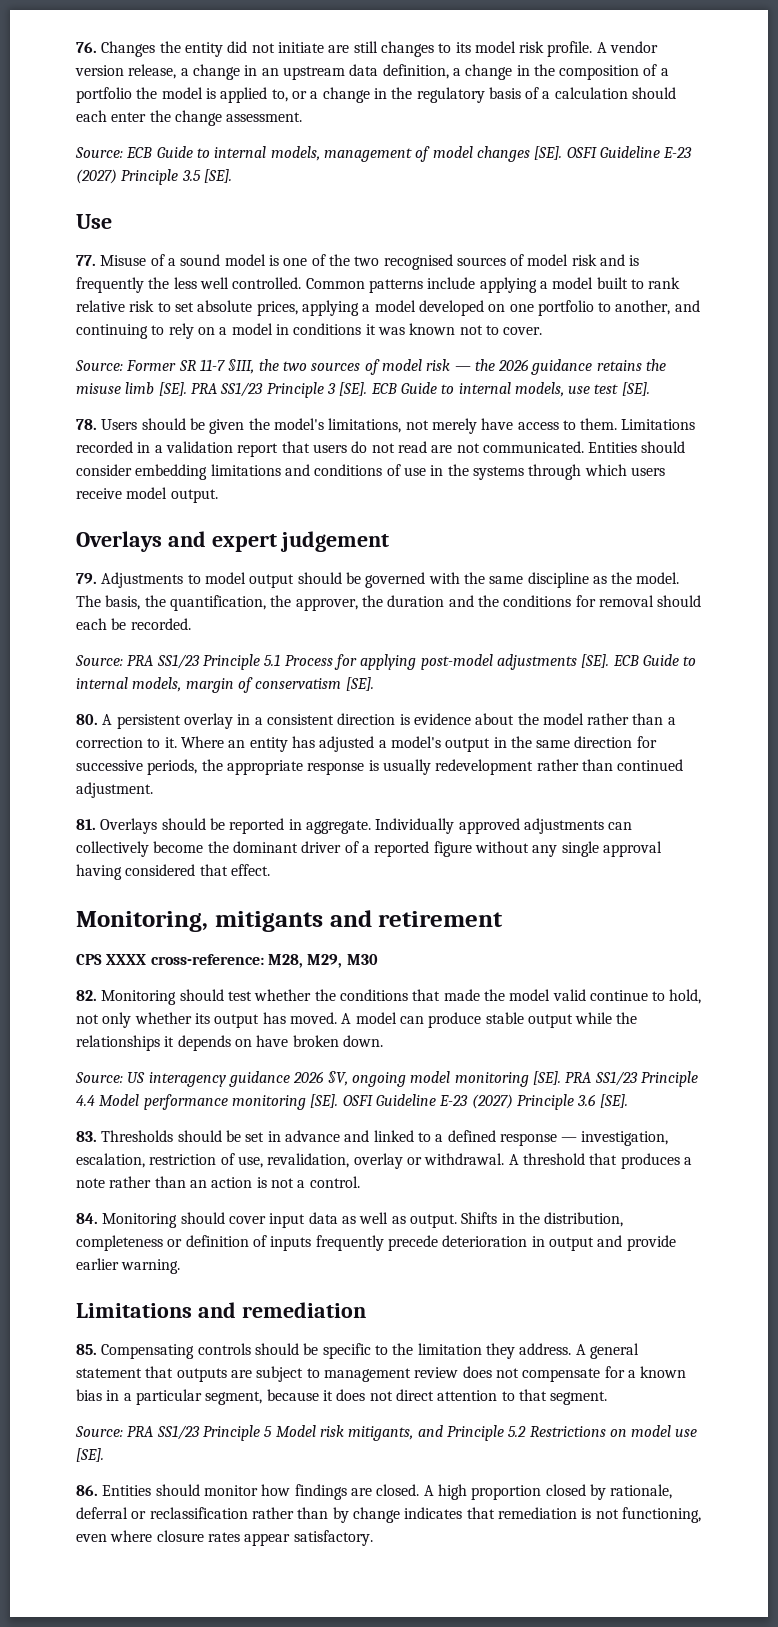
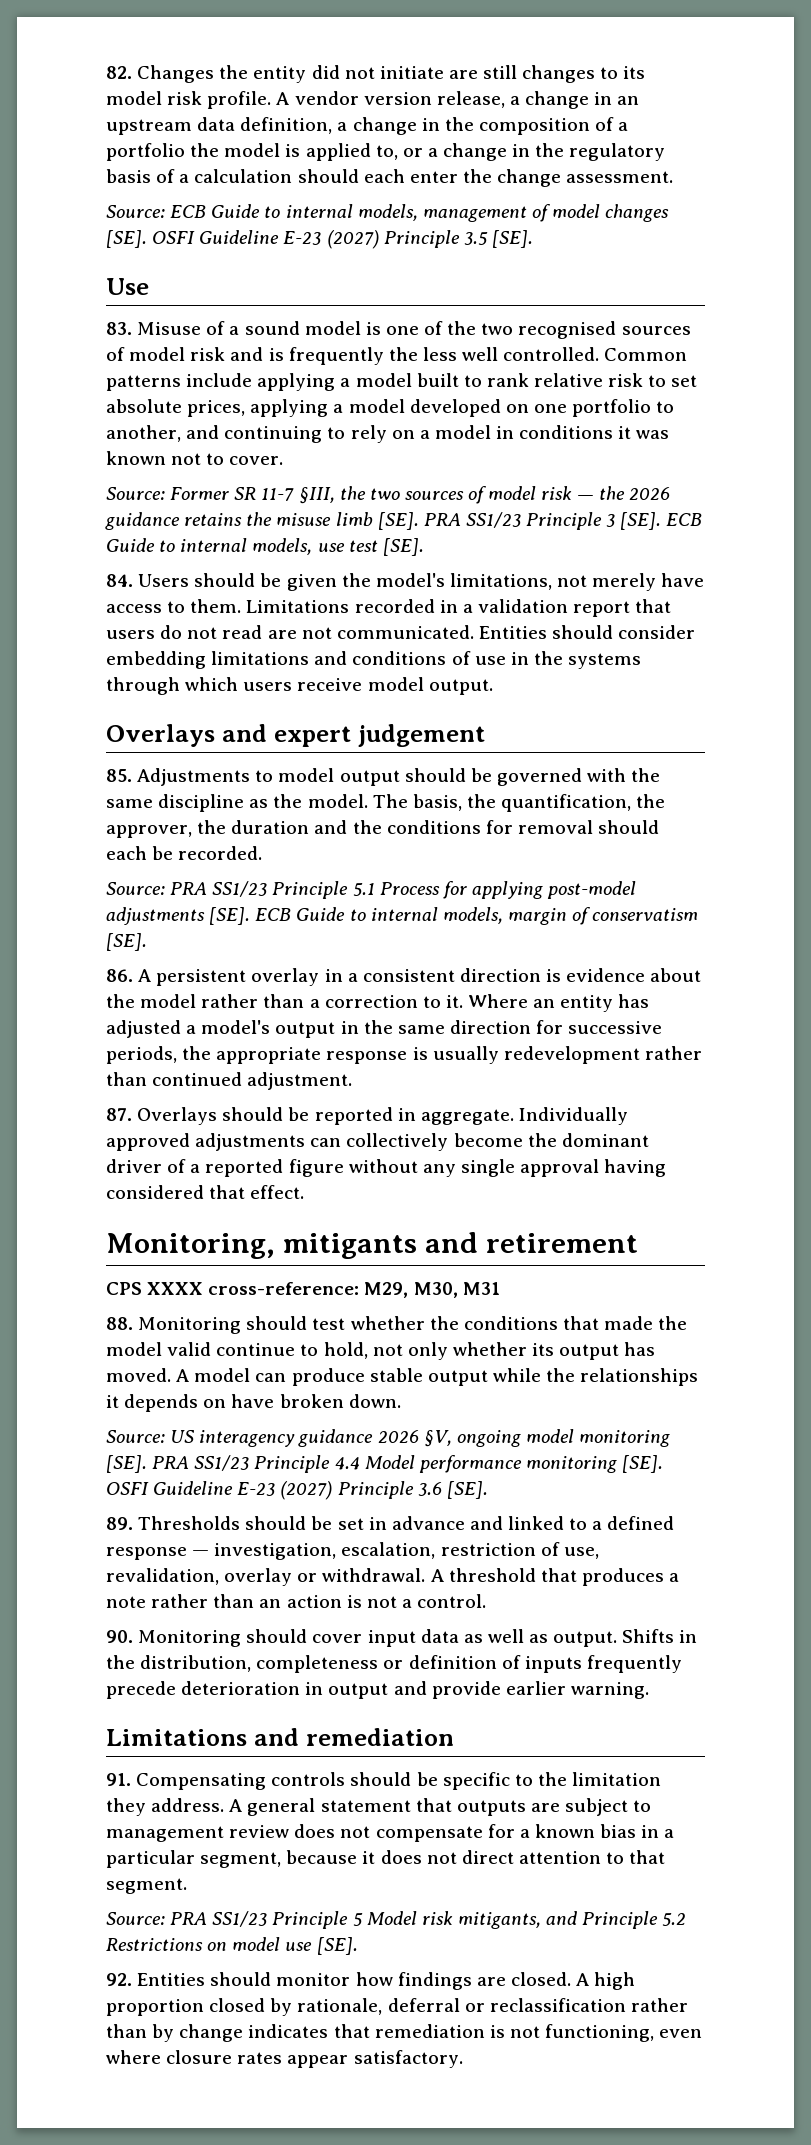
[76,42,97,53] 76. -> [106,66,132,79] 82.
[76,255,96,266] 77. -> [106,322,132,335] 83.
[76,419,97,430] 78. -> [106,574,133,587] 84.
[76,573,97,584] 79. -> [106,769,132,782] 85.
[76,714,98,725] 80. -> [106,969,133,982] 86.
[76,819,96,830] 81. -> [106,1108,132,1121] 87.
[267,954,378,968] [76,990,97,1001] M28, M29, M30 // 82. -> [364,1282,500,1298] [106,1317,133,1330] M29, M30, M31 // 88.
[76,1131,97,1142] 83. -> [106,1517,133,1530] 89.
[76,1213,98,1224] 84. -> [106,1630,133,1643] 90.
[76,1344,97,1355] 85. -> [106,1773,131,1786] 91.
[76,1485,98,1496] 86. -> [106,1973,132,1986] 92.

